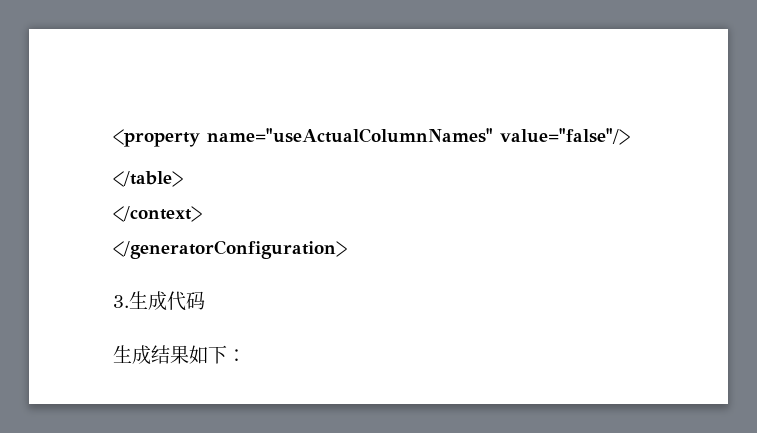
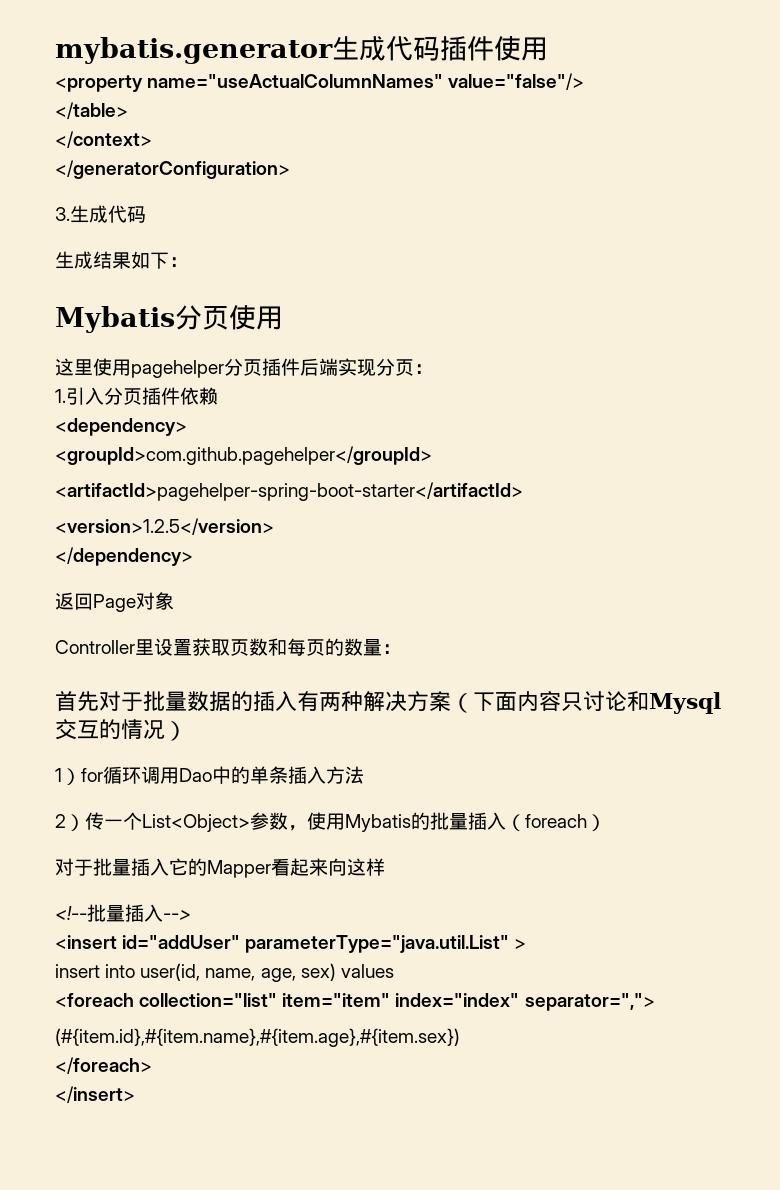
(113, 138) none -> [55,36,548,64] mybatis.generator生成代码插件使用 //
(246, 355) none -> [55,305,283,333] [55,358,433,378] [55,387,218,405] [55,418,187,436] [55,446,432,465] [55,482,523,501] [55,518,274,535] [55,547,193,566] [55,592,174,612] [55,638,401,656] [55,691,721,714] [55,719,187,741] [55,766,364,785] [55,812,606,832] [55,858,385,878] [55,904,191,922] [55,935,527,953] [55,963,394,982] [55,993,655,1011] [55,1028,460,1047] [55,1057,152,1074] [55,1086,135,1103] // Mybatis分页使用 // 这里使用pagehelper分页插件后端实现分页： // 1.引入分页插件依赖 // <dependency> // <groupId>com.github.pagehelper</groupId> // <artifactId>pagehelper-spring-boot-starter</artifactId> // <version>1.2.5</version> // </dependency> // 返回Page对象 // Controller里设置获取页数和每页的数量： // 首先对于批量数据的插入有两种解决方案（下面内容只讨论和Mysql交互的情况） // 1）for循环调用Dao中的单条插入方法 // 2）传一个List<Object>参数，使用Mybatis的批量插入（foreach） // 对于批量插入它的Mapper看起来向这样 // <!--批量插入--> // <insert id="addUser" parameterType="java.util.List" > // insert into user(id, name, age, sex) values // <foreach collection="list" item="item" index="index" separator=","> // (#{item.id},#{item.name},#{item.age},#{item.sex}) // </foreach> // </insert>

